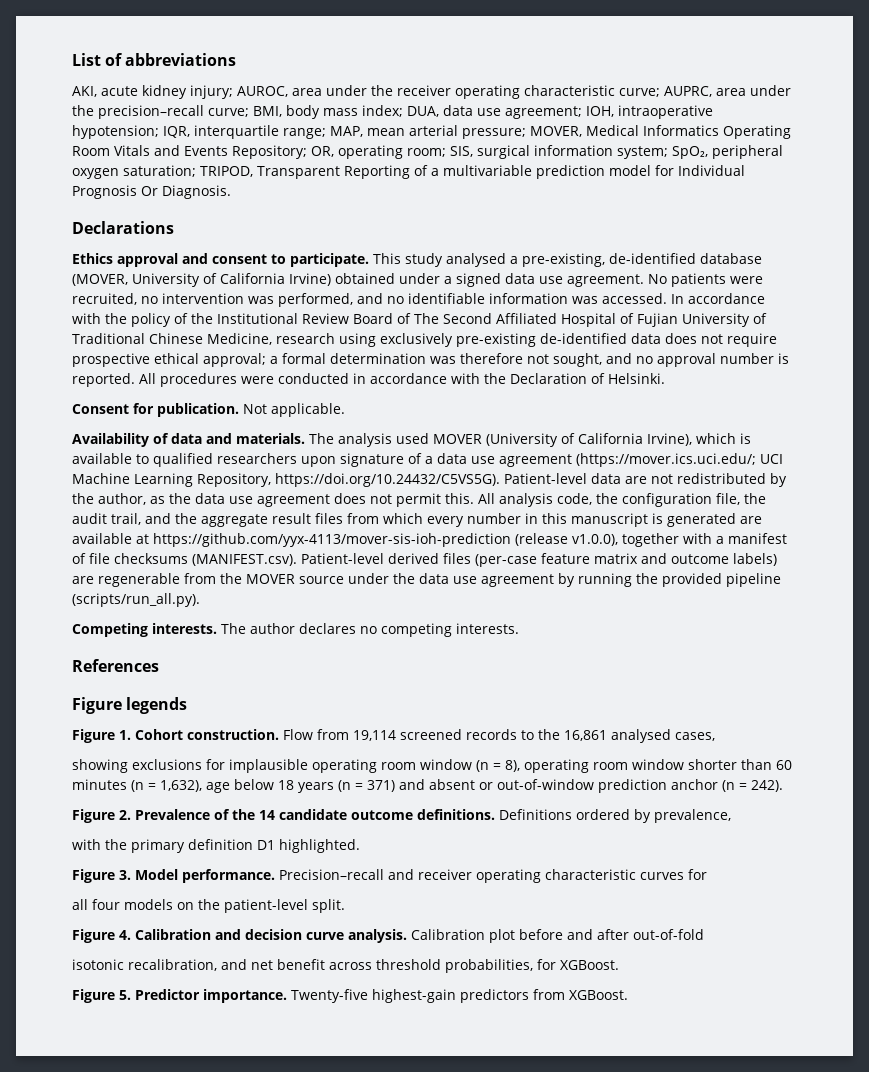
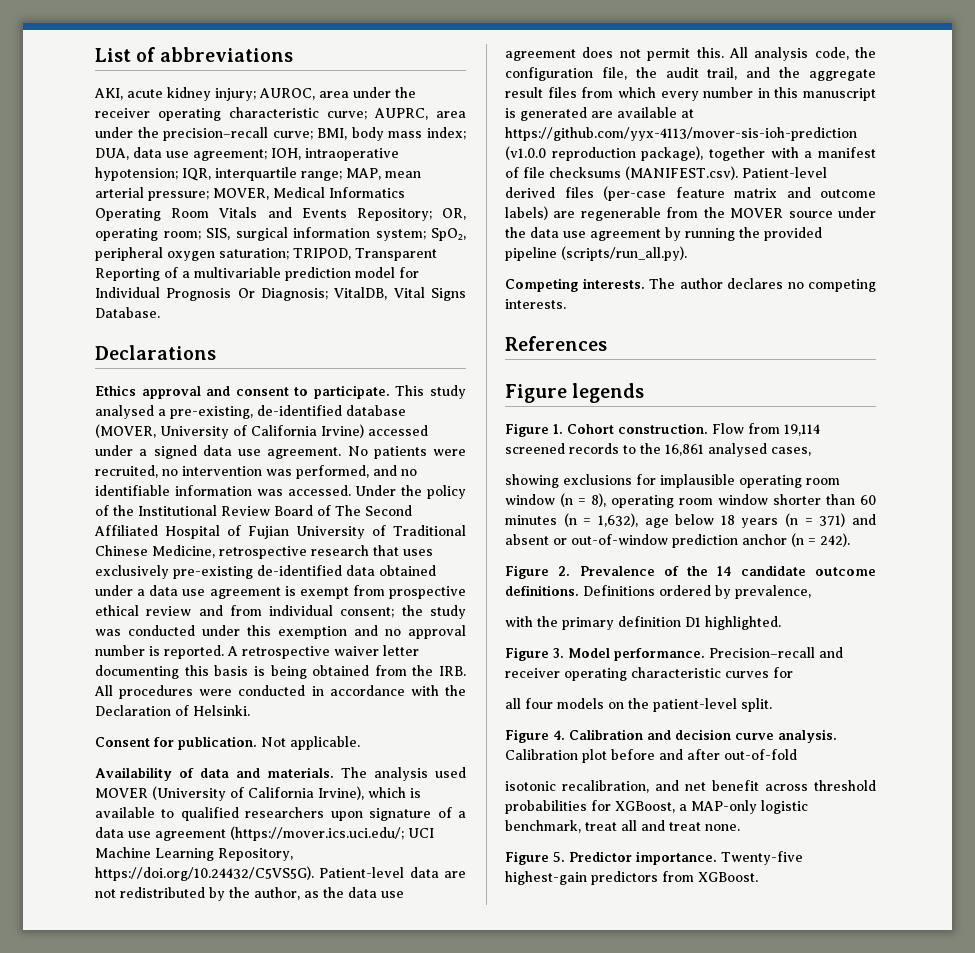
[162,185,231,199] Diagnosis. -> [261,287,466,301] [95,307,160,318] Diagnosis; VitalDB, Vital Signs Database.
[335,273,395,284] obtained -> [368,425,428,436] accessed
[671,293,765,304] [72,313,101,324] In accordance with -> [355,485,397,496] Under
[276,333,777,347] [72,353,602,367] research using exclusively pre-existing de-identified data does not require prospective ethical approval; a formal determination was therefore not sought, -> [219,545,433,559] [95,565,436,579] [95,585,466,599] [95,605,466,619] [95,625,347,639] retrospective research that uses exclusively pre-existing de-identified data obtained under a data use agreement is exempt from prospective ethical review and from individual consent; the study was conducted under this exemption
(135, 380) none -> [227,645,419,659] [95,665,466,679] A retrospective waiver letter documenting this basis is being obtained from the IRB.
[515,533,618,546] (release v1.0.0), -> [505,146,704,161] (v1.0.0 reproduction package),
[445,959,619,973] probabilities, for XGBoost. -> [505,800,808,814] [505,820,740,833] probabilities for XGBoost, a MAP-only logistic benchmark, treat all and treat none.

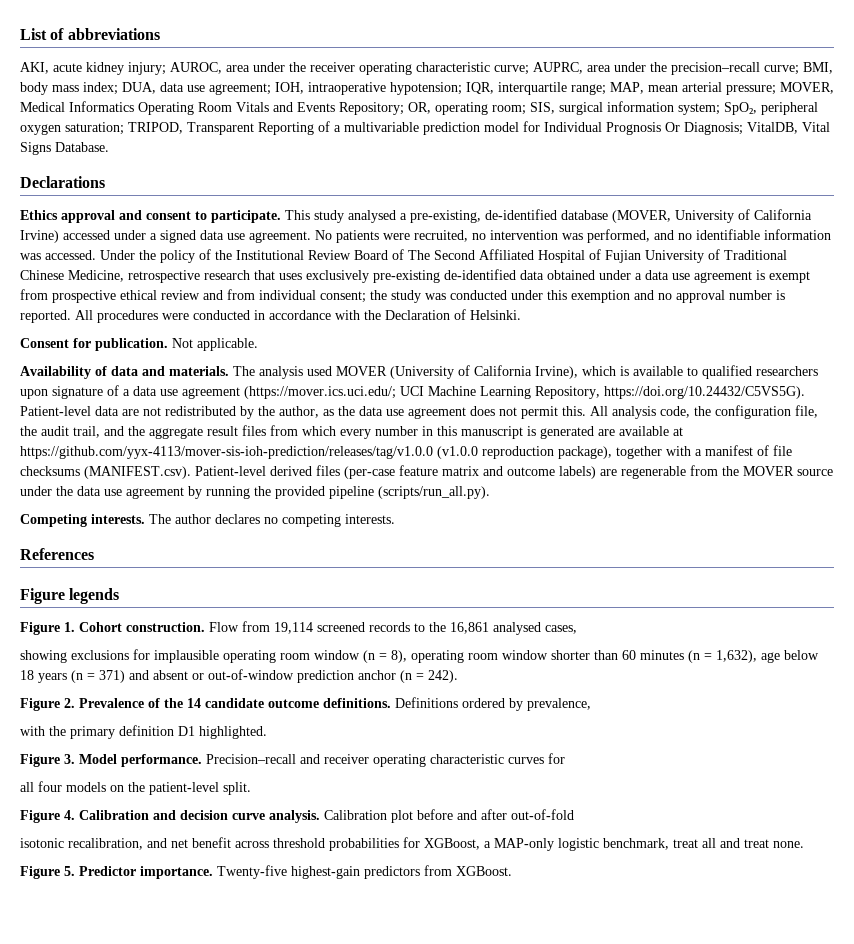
[227,645,419,659] [95,665,466,679] A retrospective waiver letter documenting this basis is being obtained from the IRB. -> (71, 316) none
[505,127,857,141] https://github.com/yyx-4113/mover-sis-ioh-prediction -> [20,446,433,459] https://github.com/yyx-4113/mover-sis-ioh-prediction/releases/tag/v1.0.0

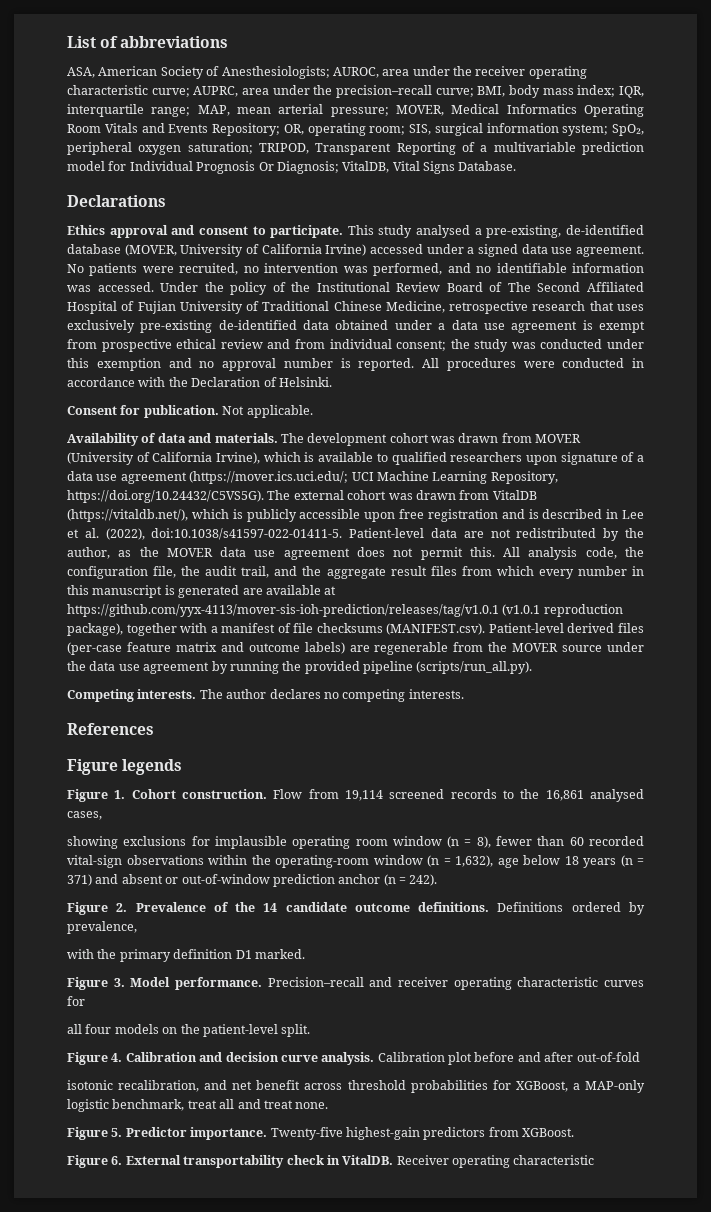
[20,62,166,75] AKI, acute kidney injury; -> [67,66,330,79] ASA, American Society of Anesthesiologists;
[122,82,462,95] DUA, data use agreement; IOH, intraoperative hypotension; -> (616, 91) none
[259,366,332,379] analysis used -> [307,433,532,446] development cohort was drawn from
(805, 392) none -> [267,490,537,500] [67,509,644,522] [67,528,343,540] The external cohort was drawn from VitalDB (https://vitaldb.net/), which is publicly accessible upon free registration and is described in Lee et al. (2022), doi:10.1038/s41597-022-01411-5.
(355, 411) none -> [166,548,213,557] MOVER
[20,446,478,459] https://github.com/yyx-4113/mover-sis-ioh-prediction/releases/tag/v1.0.0 (v1.0.0 -> [67,604,541,617] https://github.com/yyx-4113/mover-sis-ioh-prediction/releases/tag/v1.0.1 (v1.0.1
[411,650,684,663] operating room window shorter than 60 minutes -> [496,836,645,846] [67,855,423,868] fewer than 60 recorded vital-sign observations within the operating-room window
[199,726,267,739] highlighted. -> [254,949,305,959] marked.
(512, 871) none -> [67,1155,595,1168] // Figure 6. External transportability check in VitalDB. Receiver operating characteristic

